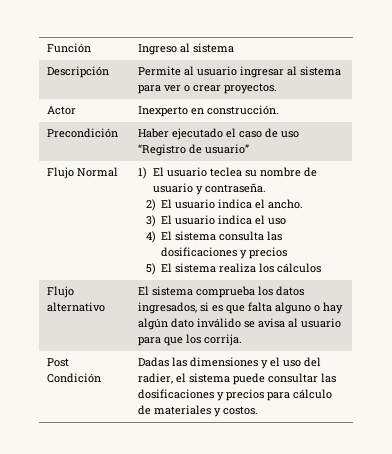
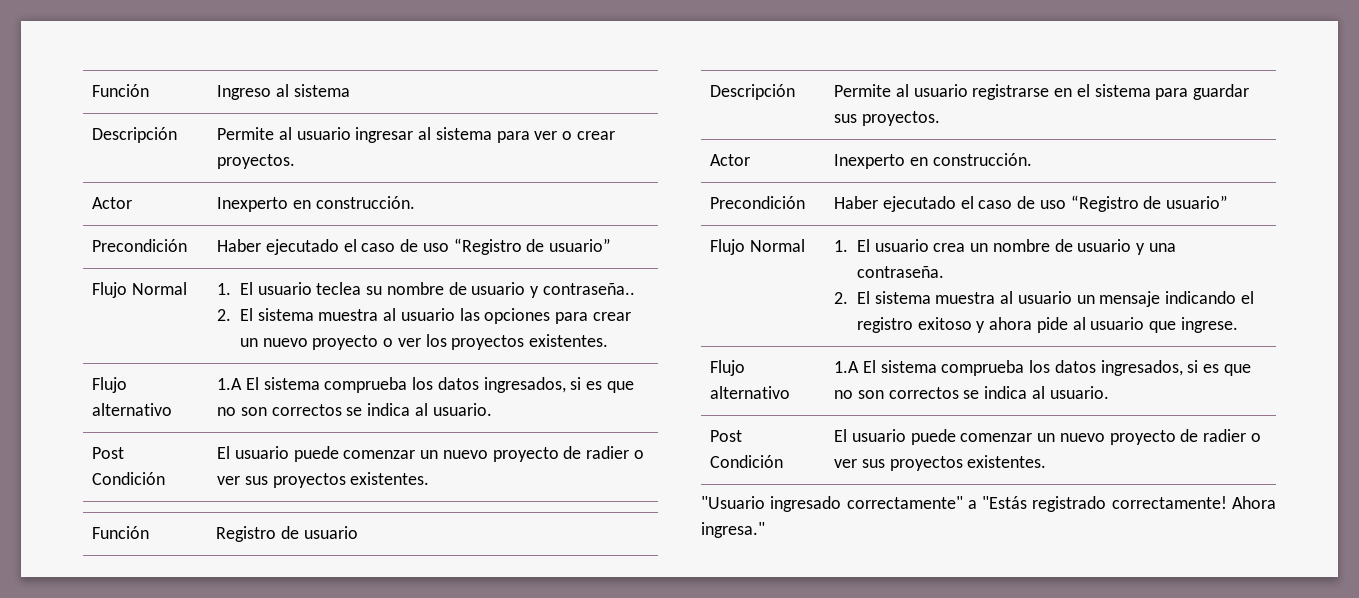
[138,167,148,179] 1) -> [217,283,232,295] 1.
[204,183,266,193] [145,199,304,211] [145,215,287,227] [145,231,283,243] [161,247,288,259] [145,263,322,275] [47,286,75,298] [47,302,106,312] [138,286,305,298] [138,302,344,314] [138,318,342,330] [138,334,243,346] [47,358,70,367] [47,373,102,383] [138,357,322,369] [138,373,337,385] [138,389,333,401] [138,405,259,417] contraseña. // 2) El usuario indica el ancho. // 3) El usuario indica el uso // 4) El sistema consulta las dosificaciones y precios // 5) El sistema realiza los cálculos // Flujo alternativo | El sistema comprueba los datos ingresados, si es que falta alguno o hay algún dato inválido se avisa al usuario para que los corrija. // Post Condición | Dadas las dimensiones y el uso del radier, el sistema puede consultar las dosificaciones y precios para cálculo de materiales y costos. -> [542,283,635,295] [217,308,631,324] [239,334,608,350] [92,377,128,393] [92,403,173,416] [217,377,634,393] [217,403,492,416] [92,447,125,459] [92,472,166,485] [217,446,644,462] [217,472,430,488] [92,526,150,539] [216,526,358,542] [710,84,796,100] [834,84,1249,100] [834,111,940,126] [710,154,751,166] [834,153,1032,169] [710,196,806,209] [834,195,1228,212] [710,239,805,255] [834,239,1176,255] [856,266,944,278] [834,291,1254,307] [856,317,1238,333] [710,360,746,376] [710,386,791,399] [834,360,1251,376] [834,386,1109,399] [710,430,743,442] [710,455,784,468] [834,429,1261,445] [834,455,1047,471] [701,496,1276,512] [701,522,765,538] contraseña.. // 2. El sistema muestra al usuario las opciones para crear un nuevo proyecto o ver los proyectos existentes. // Flujo alternativo | 1.A El sistema comprueba los datos ingresados, si es que no son correctos se indica al usuario. // Post Condición | El usuario puede comenzar un nuevo proyecto de radier o ver sus proyectos existentes. // Función | Registro de usuario // Descripción | Permite al usuario registrarse en el sistema para guardar sus proyectos. // Actor | Inexperto en construcción. // Precondición | Haber ejecutado el caso de uso “Registro de usuario” // Flujo Normal | 1. El usuario crea un nombre de usuario y una contraseña. // 2. El sistema muestra al usuario un mensaje indicando el registro exitoso y ahora pide al usuario que ingrese. // Flujo alternativo | 1.A El sistema comprueba los datos ingresados, si es que no son correctos se indica al usuario. // Post Condición | El usuario puede comenzar un nuevo proyecto de radier o ver sus proyectos existentes. // "Usuario ingresado correctamente" a "Estás registrado correctamente! Ahora ingresa."

